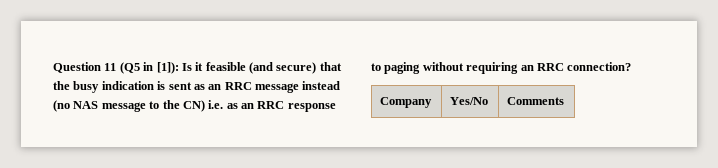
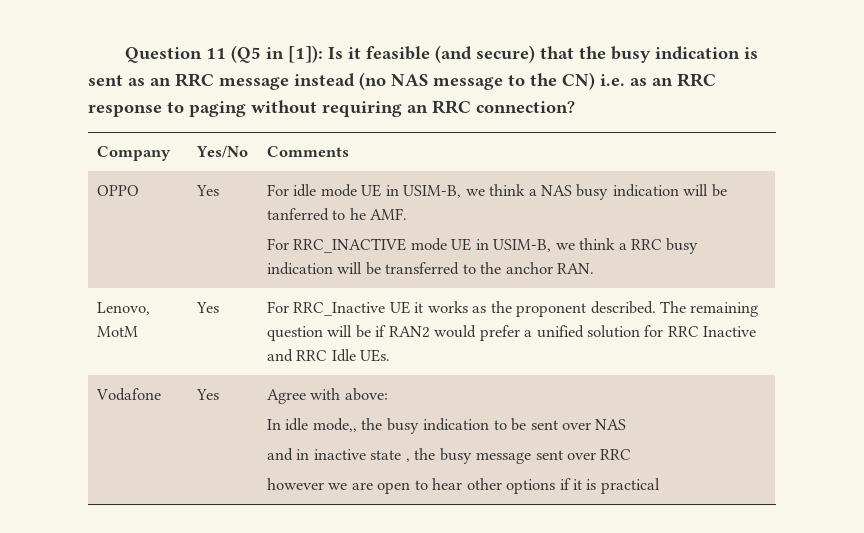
(565, 101) none -> [96,185,139,196] [195,185,219,196] [266,184,727,200] [266,208,408,221] [266,238,699,254] [266,262,595,275] [96,302,150,315] [96,326,138,337] [195,302,219,313] [266,301,759,317] [266,325,757,341] [266,349,391,362] [95,388,161,401] [195,389,219,400] [266,388,388,404] [266,418,627,434] [266,448,632,464] [266,478,660,494] // OPPO | Yes | For idle mode UE in USIM-B, we think a NAS busy indication will be tanferred to he AMF. // For RRC_INACTIVE mode UE in USIM-B, we think a RRC busy indication will be transferred to the anchor RAN. // Lenovo, MotM | Yes | For RRC_Inactive UE it works as the proponent described. The remaining question will be if RAN2 would prefer a unified solution for RRC Inactive and RRC Idle UEs. // Vodafone | Yes | Agree with above: // In idle mode,, the busy indication to be sent over NAS // and in inactive state , the busy message sent over RRC // however we are open to hear other options if it is practical

